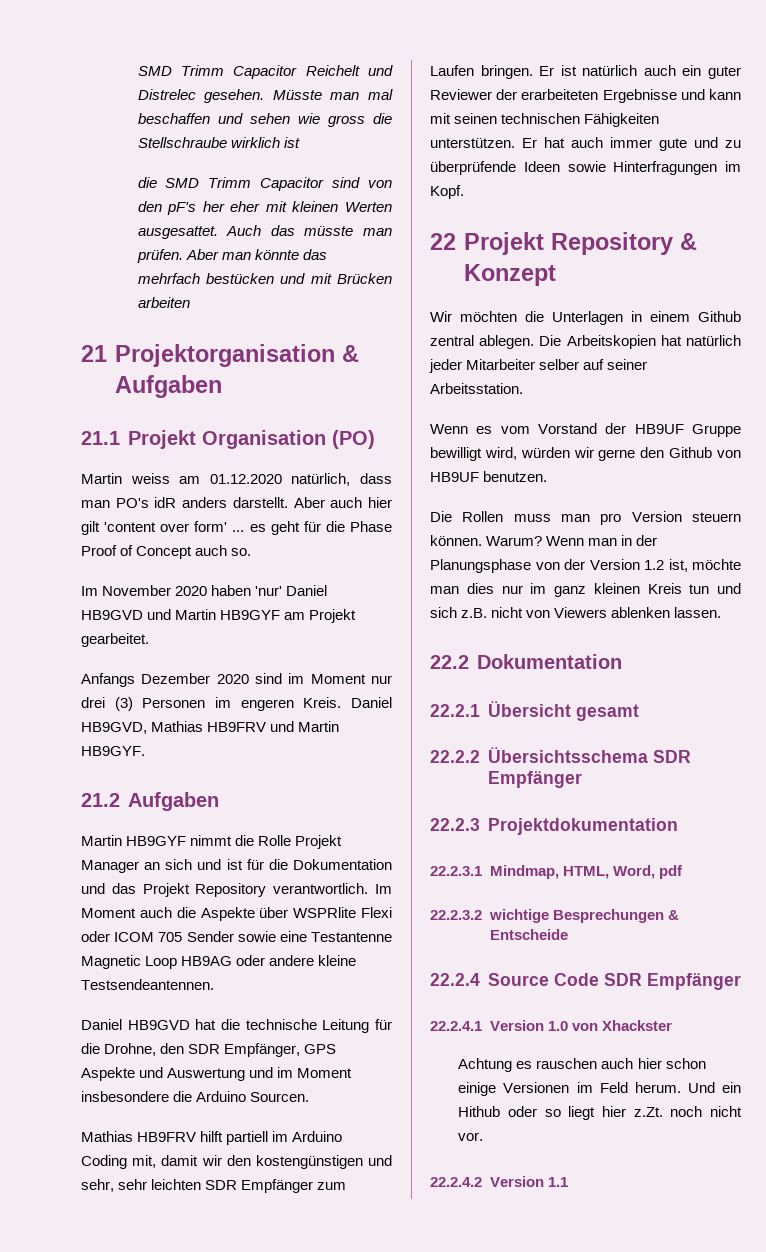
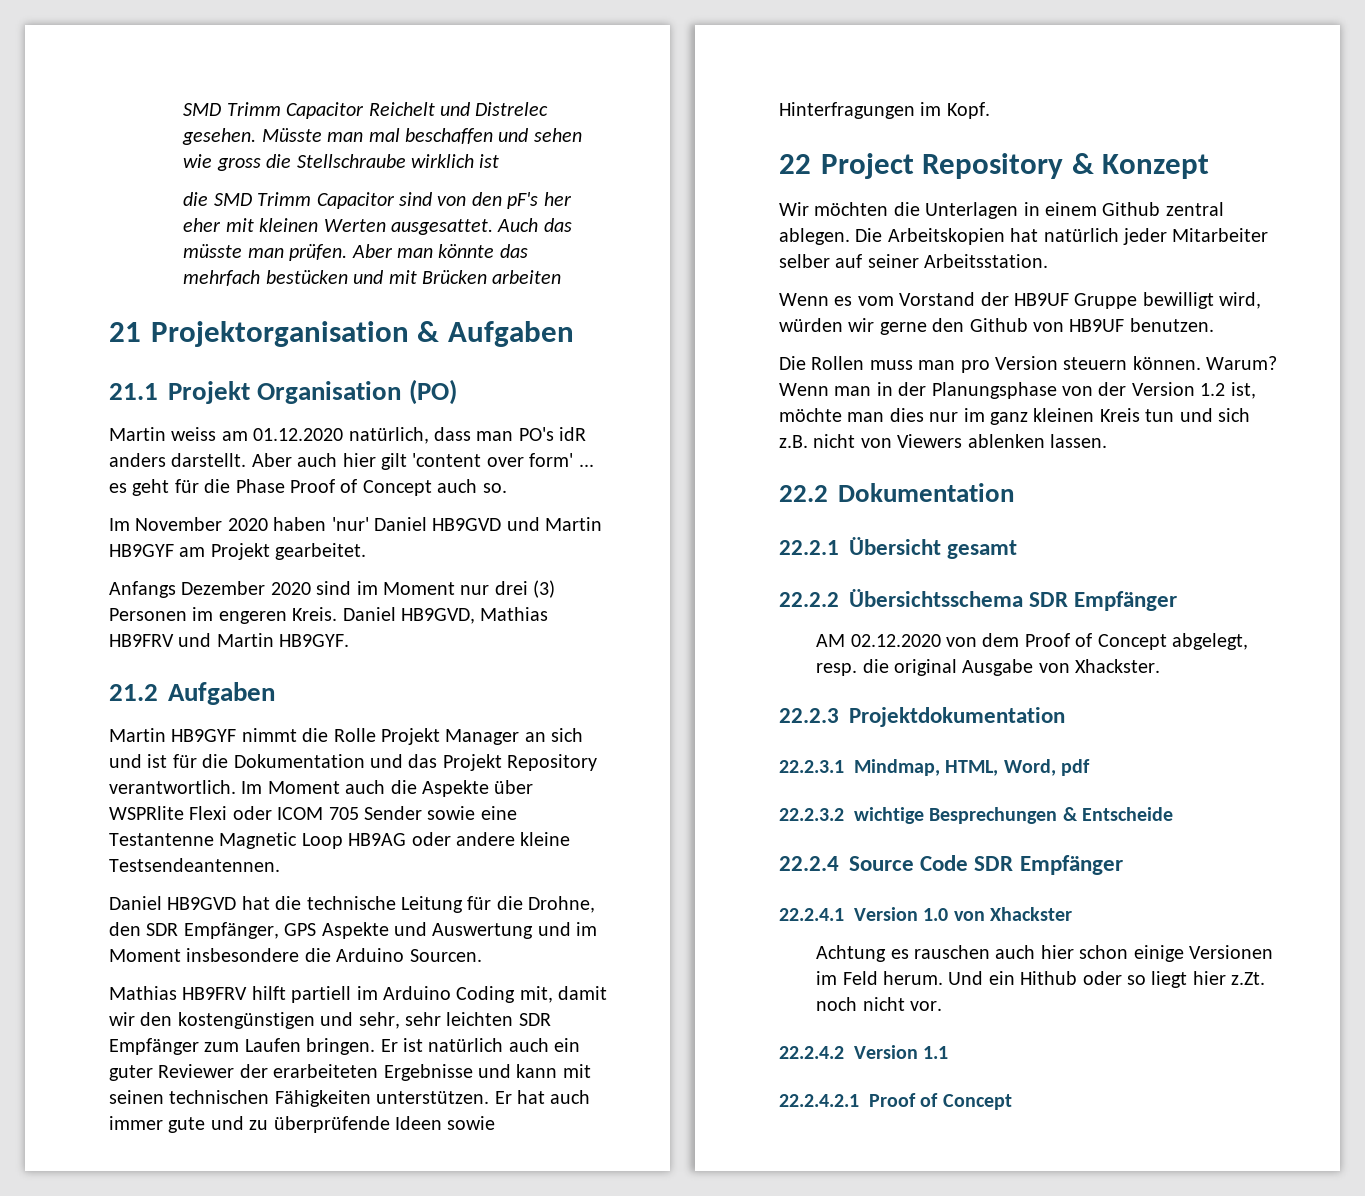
[463,232,544,255] Projekt -> [821,153,914,179] Project
(582, 779) none -> [816,633,1249,650] [816,659,1161,676] // AM 02.12.2020 von dem Proof of Concept abgelegt, resp. die original Ausgabe von Xhackster.
(568, 1182) none -> [779,1093,1012,1110] // 22.2.4.2.1 Proof of Concept

